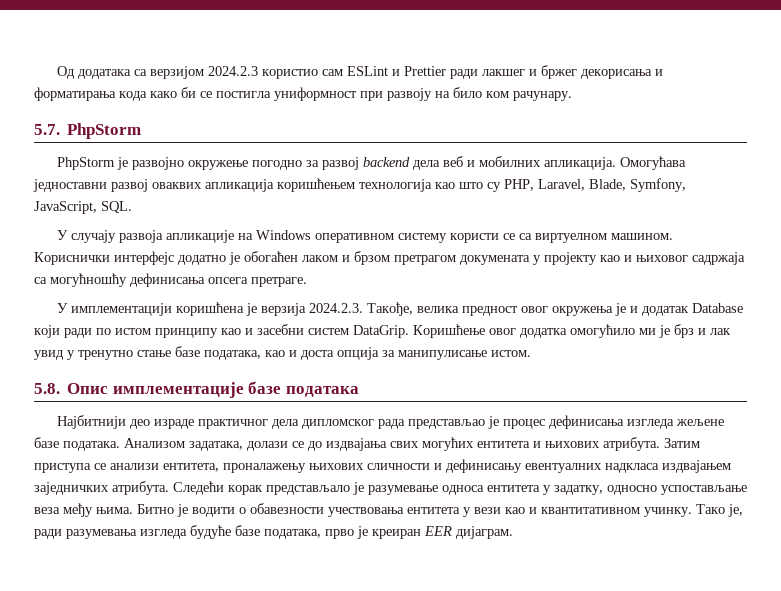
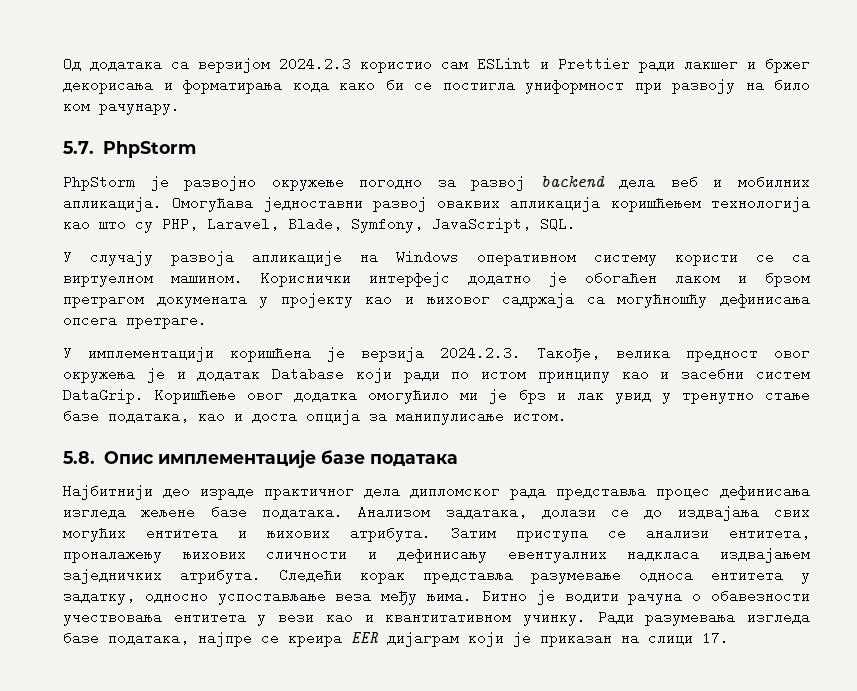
[408,416,500,429] представљао је -> [556,482,646,500] представља
[266,482,364,495] представљало је -> [423,566,513,584] представља
(235, 512) none -> [628,587,683,605] рачуна
[696,504,743,517] [34,529,62,539] Тако је, ради -> [597,608,634,625] Ради
[190,525,513,539] будуће базе података, прво је креиран EER дијаграм. -> [63,629,729,647] базе података, најпре се креира EER дијаграм који је приказан на слици 17.

